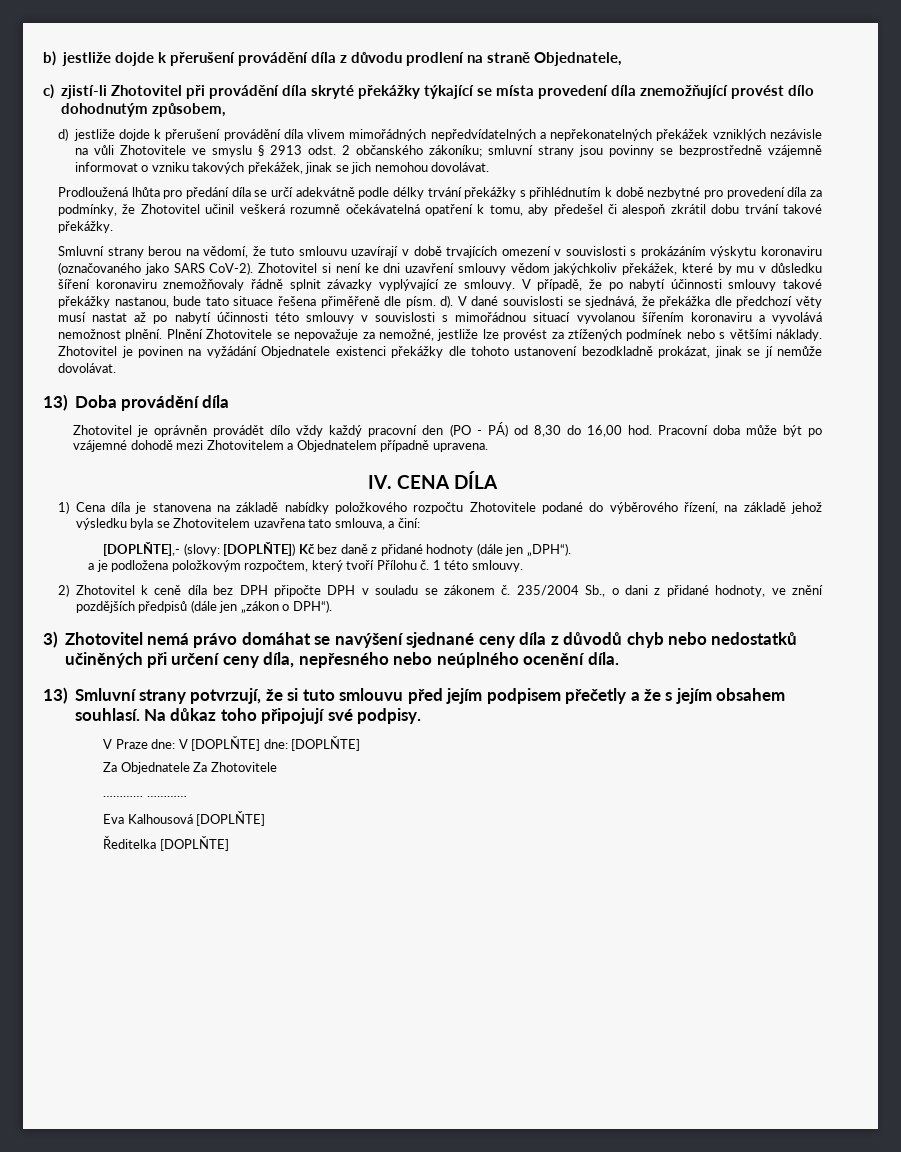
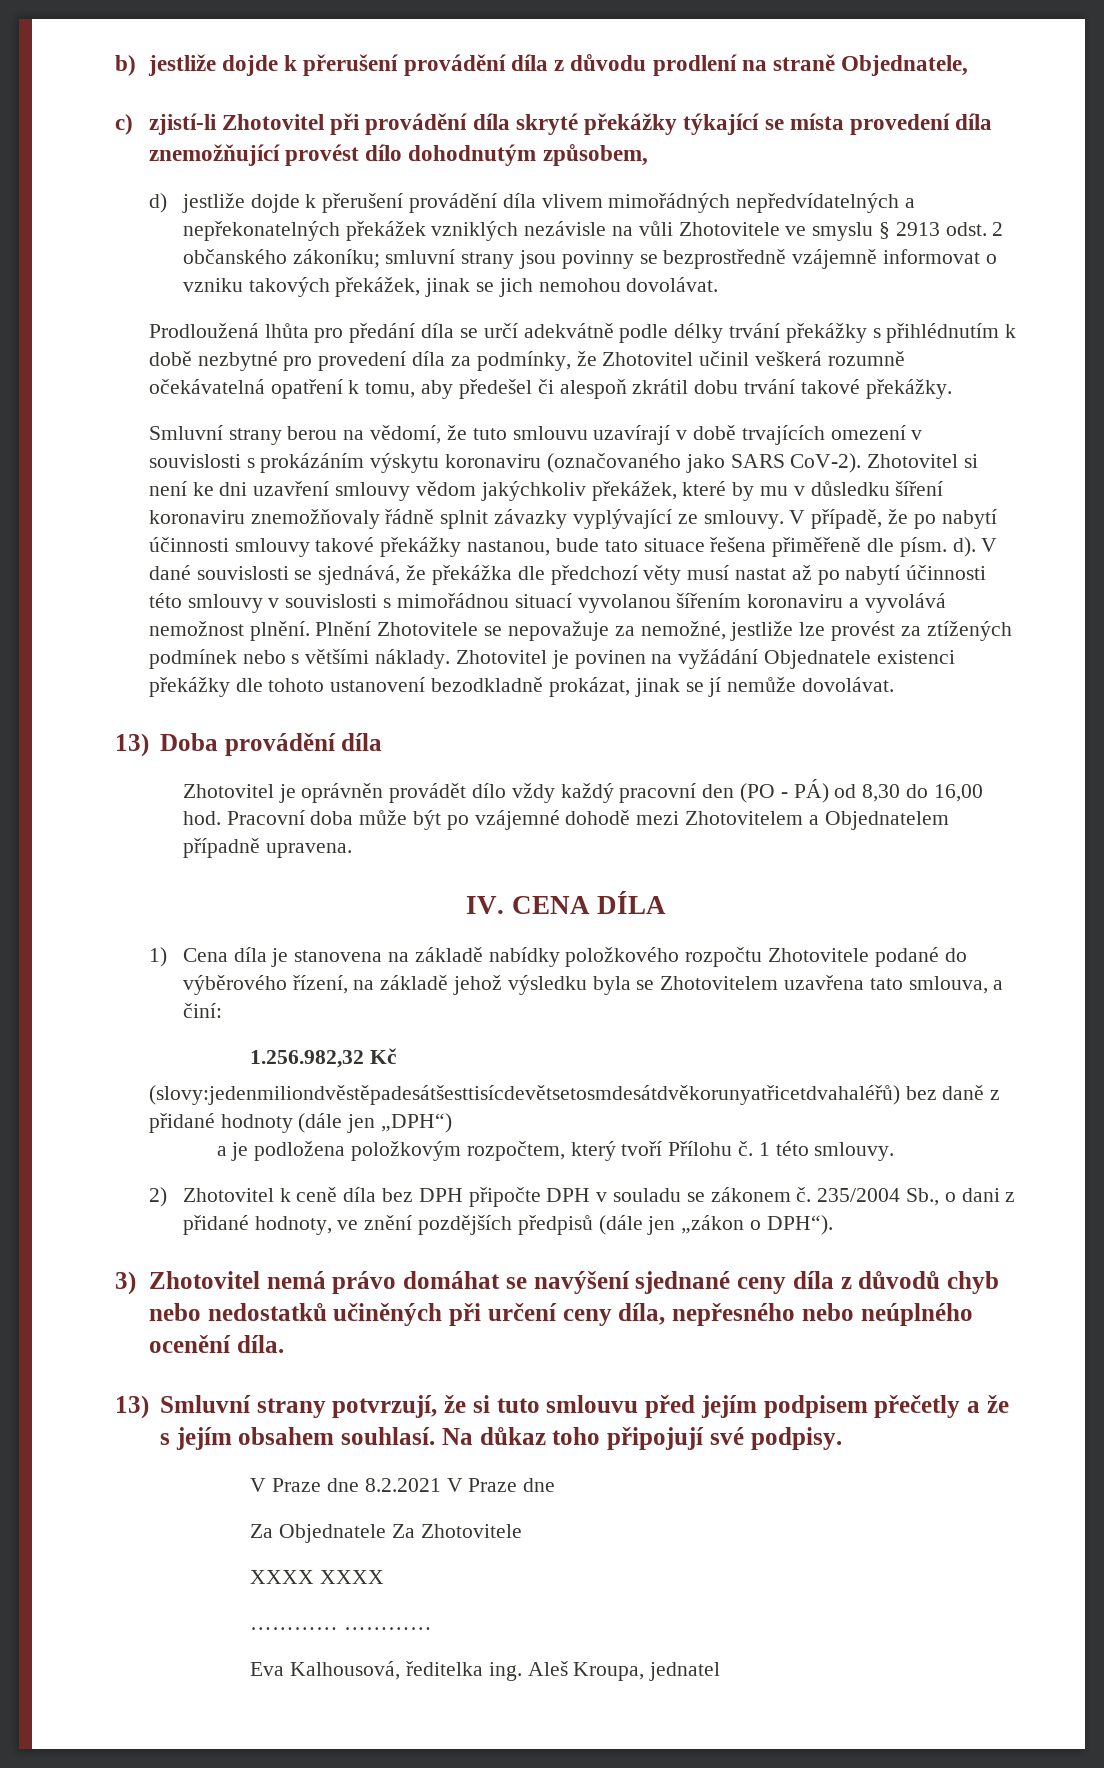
[103,542,296,556] [DOPLŇTE],- (slovy: [DOPLŇTE]) -> [250,1050,365,1068] 1.256.982,32
(315, 549) none -> [148,1085,900,1105] // (slovy:jedenmiliondvěstěpadesátšesttisícdevětsetosmdesátdvěkorunyatřicetdvahaléřů)
[526,543,571,557] „DPH“). -> [381,1113,453,1133] „DPH“)
[151,736,361,751] dne: V [DOPLŇTE] dne: [DOPLŇTE] -> [327,1478,556,1492] dne 8.2.2021 V Praze dne
(277, 767) none -> [250,1570,385,1584] // XXXX XXXX
[127,811,266,826] [103,836,229,851] Kalhousová [DOPLŇTE] // Ředitelka [DOPLŇTE] -> [290,1661,721,1681] Kalhousová, ředitelka ing. Aleš Kroupa, jednatel

